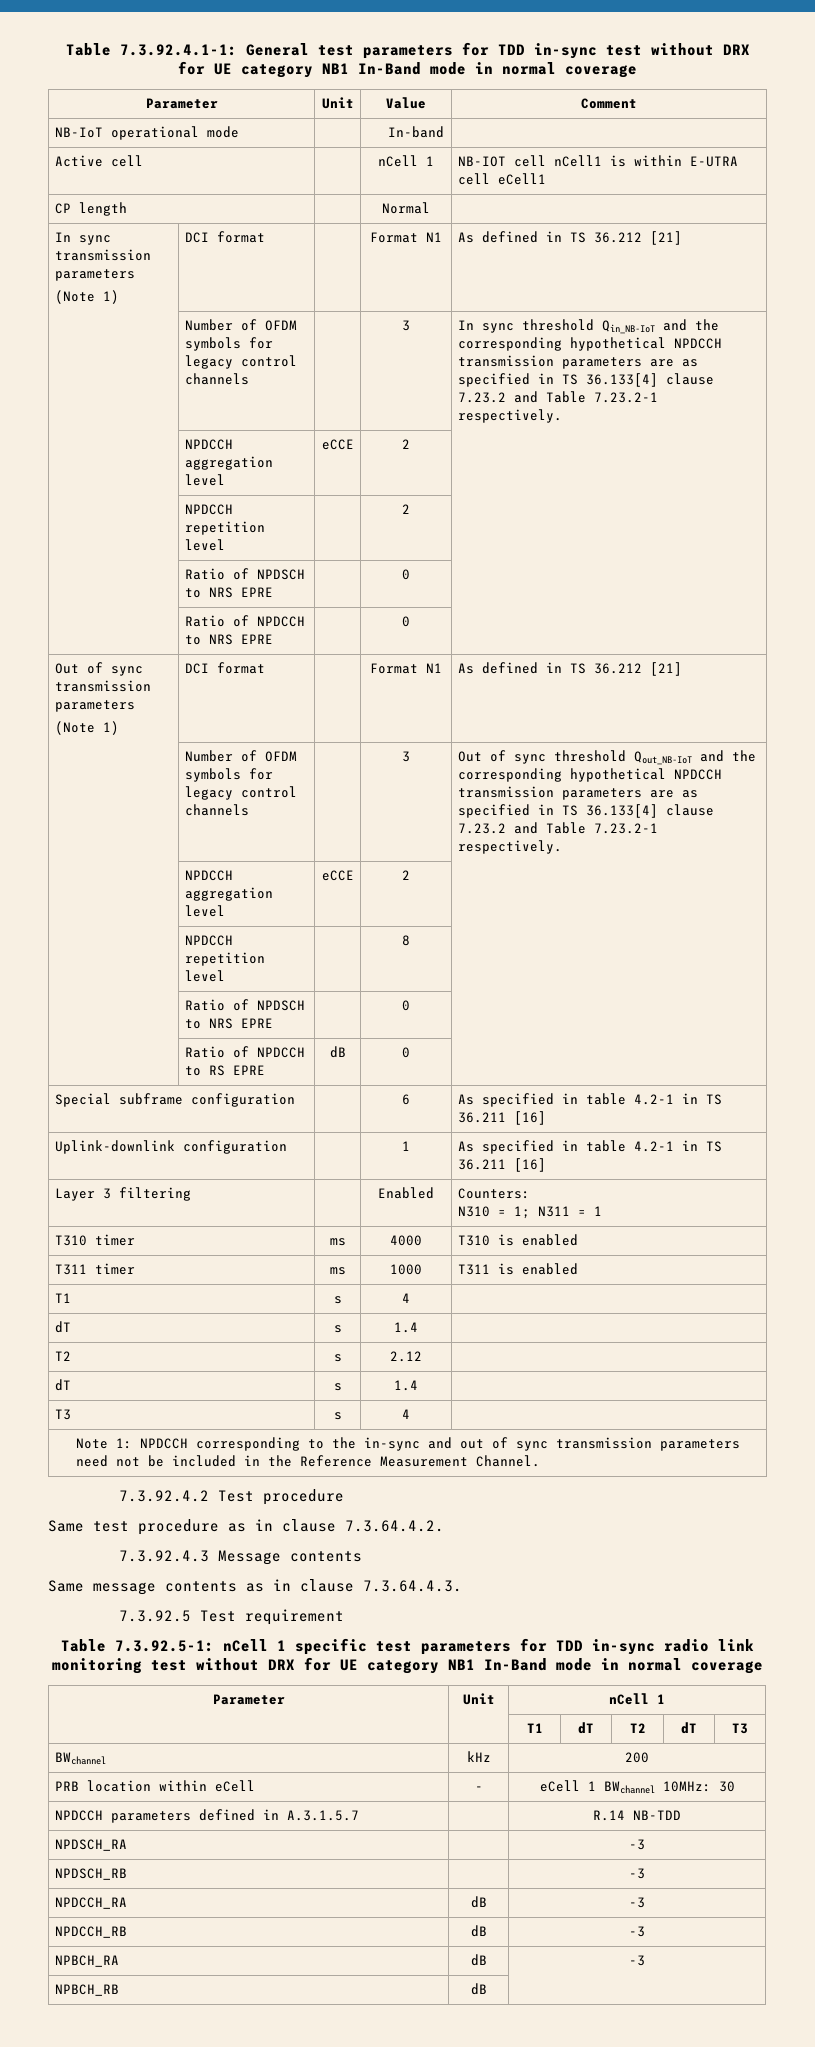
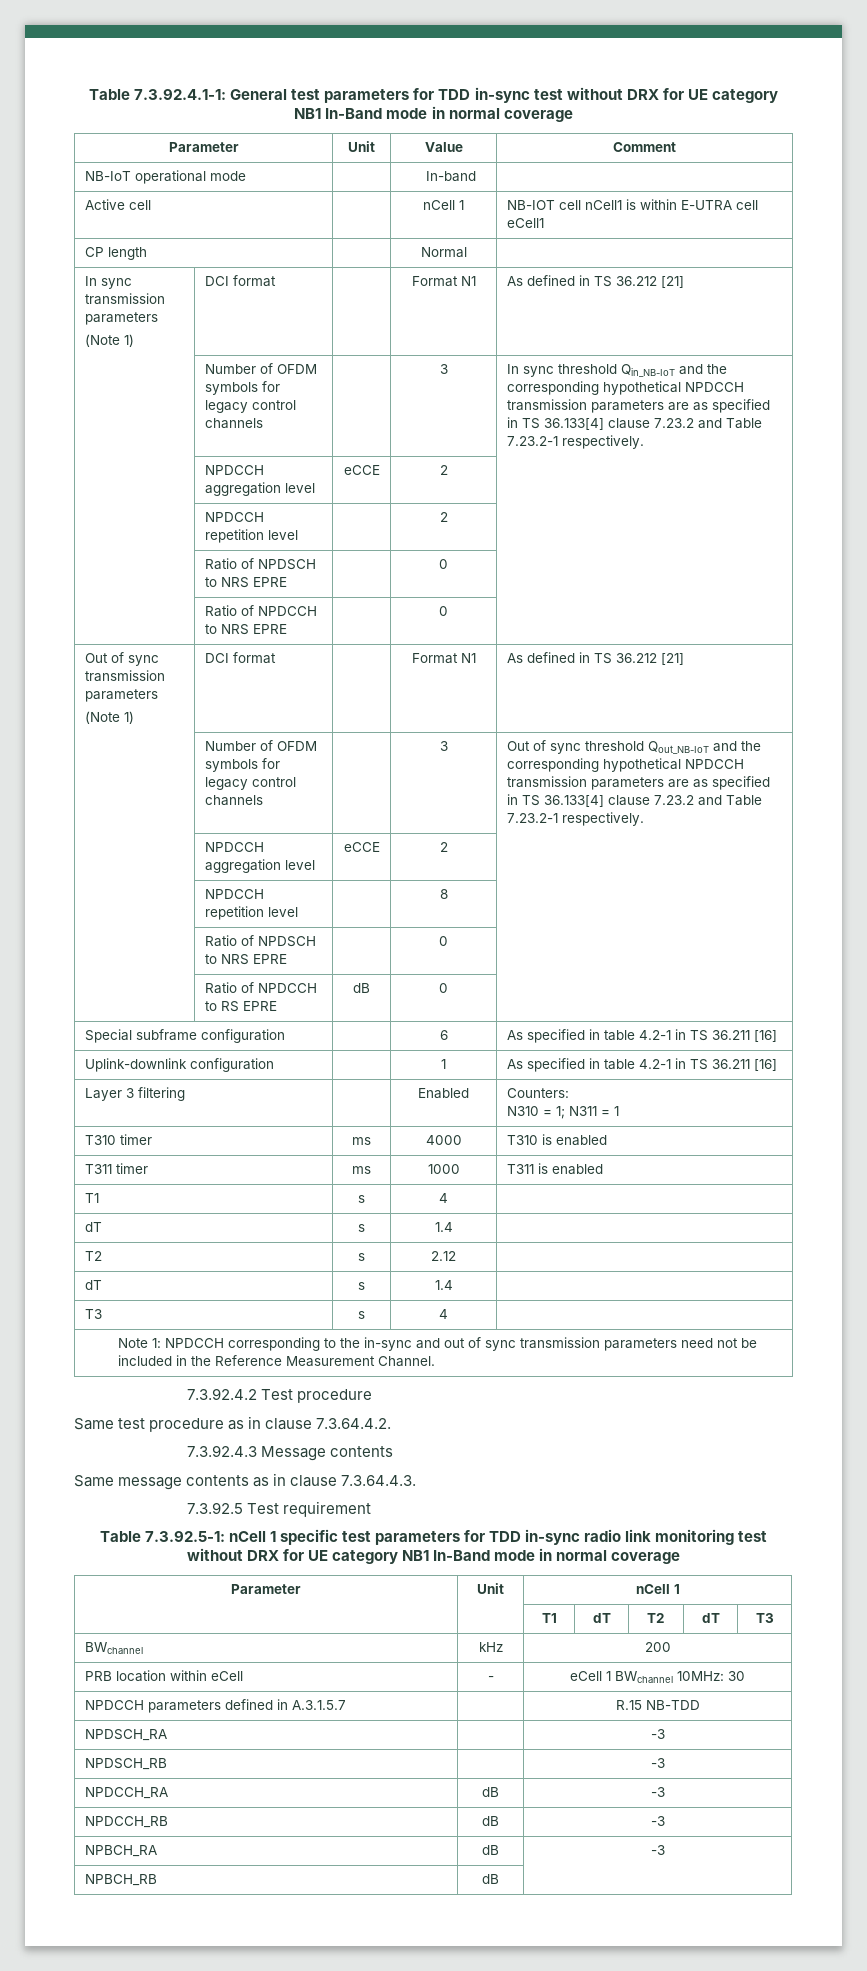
[592,1810,625,1821] R.14 -> [615,1700,642,1710] R.15

